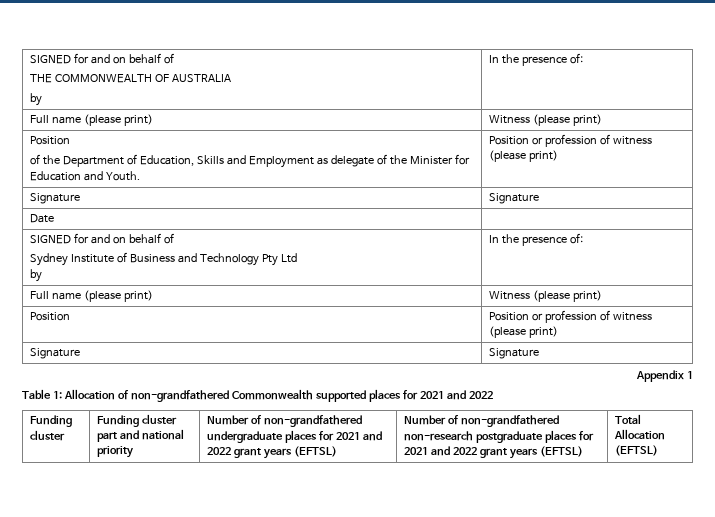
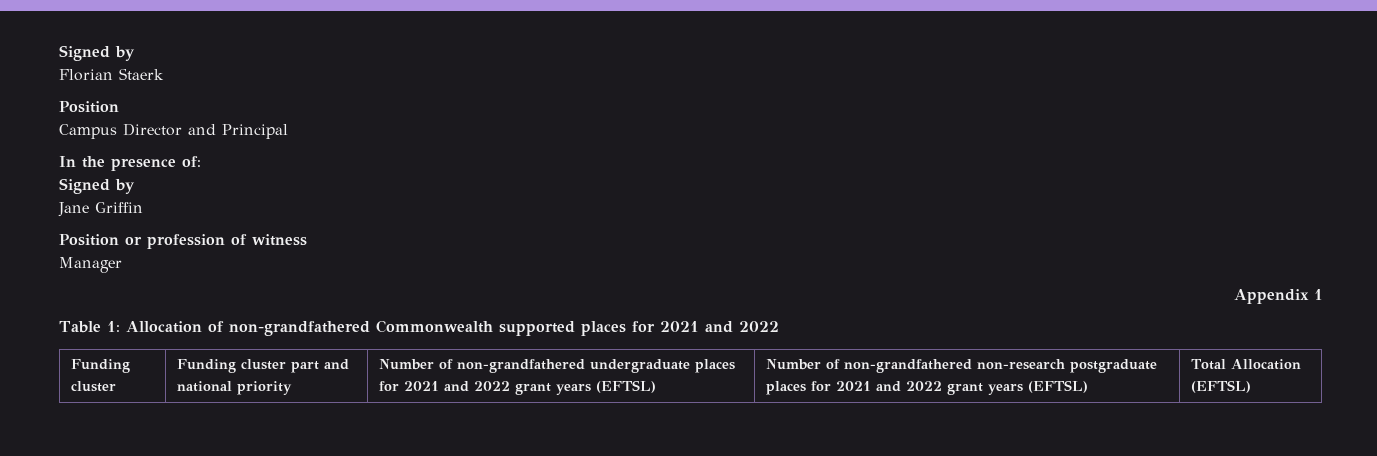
[30,53,175,64] [30,74,232,83] [30,93,43,106] [489,53,584,66] [30,114,154,126] [489,114,603,126] [30,136,71,145] [30,154,471,168] [30,171,141,181] [489,134,653,147] [489,150,559,162] [30,193,81,204] [489,193,540,204] [30,214,55,223] [30,233,175,244] [30,252,298,266] [30,269,43,282] [489,233,584,246] [30,290,154,302] [489,290,603,302] [30,312,71,321] [489,310,653,323] [489,326,559,338] [30,348,81,359] [489,348,540,359] SIGNED for and on behalf of // THE COMMONWEALTH OF AUSTRALIA // by | In the presence of: // Full name (please print) | Witness (please print) // Position // of the Department of Education, Skills and Employment as delegate of the Minister for Education and Youth. | Position or profession of witness (please print) // Signature | Signature // Date | // SIGNED for and on behalf of // Sydney Institute of Business and Technology Pty Ltd // by | In the presence of: // Full name (please print) | Witness (please print) // Position | Position or profession of witness (please print) // Signature | Signature -> [59,45,135,61] [59,68,164,81] [59,101,119,113] [59,123,288,139] [59,156,201,171] [59,178,135,194] [58,202,143,217] [59,234,307,249] [59,257,122,273] Signed by // Florian Staerk // Position // Campus Director and Principal // In the presence of: // Signed by // Jane Griffin // Position or profession of witness // Manager

